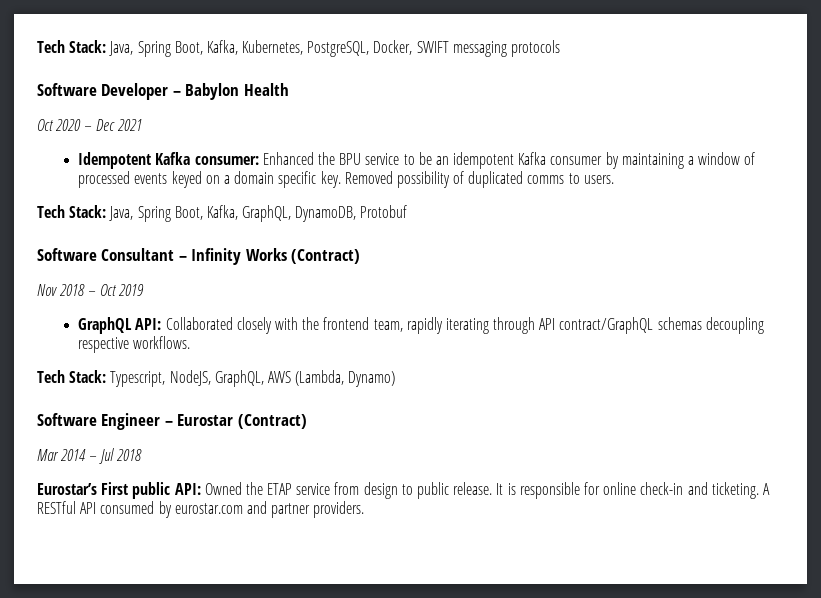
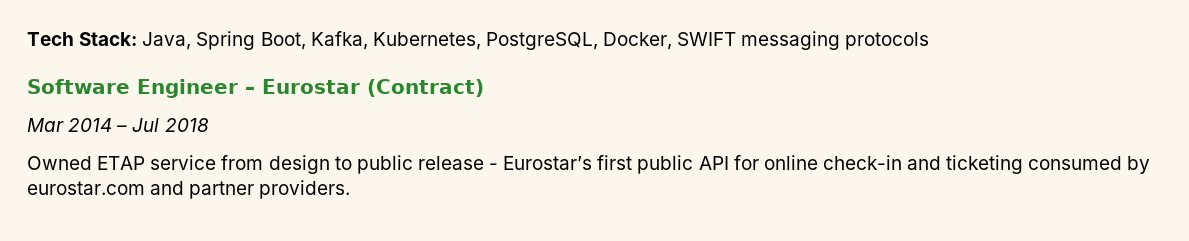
[37,83,289,100] [37,119,142,131] [78,152,756,169] [78,171,614,188] [37,205,408,222] [37,248,361,265] [37,284,144,296] [78,317,764,334] [78,336,191,353] [37,370,396,387] // Software Developer – Babylon Health // Oct 2020 – Dec 2021 // Idempotent Kafka consumer: Enhanced the BPU service to be an idempotent Kafka consumer by maintaining a window of processed events keyed on a domain specific key. Removed possibility of duplicated comms to users. // Tech Stack: Java, Spring Boot, Kafka, GraphQL, DynamoDB, Protobuf // Software Consultant – Infinity Works (Contract) // Nov 2018 – Oct 2019 // GraphQL API: Collaborated closely with the frontend team, rapidly iterating through API contract/GraphQL schemas decoupling respective workflows. // Tech Stack: Typescript, NodeJS, GraphQL, AWS (Lambda, Dynamo) -> (930, 41) none
[37,482,263,499] Eurostar’s First public API: Owned the -> [27,156,92,170] Owned
[453,482,770,499] [37,501,97,514] release. It is responsible for online check-in and ticketing. A RESTful API -> [417,155,1024,174] release - Eurostar’s first public API for online check-in and ticketing

